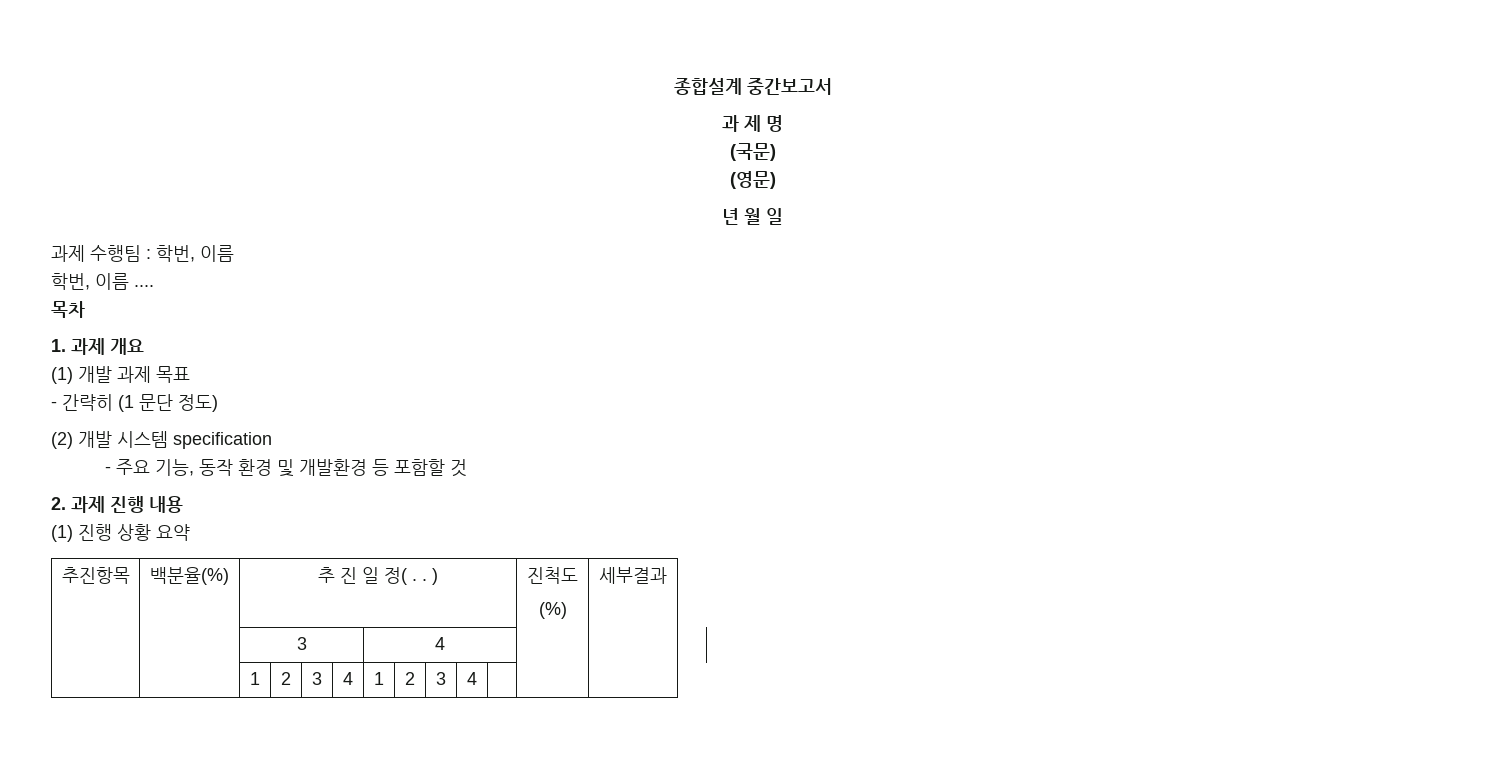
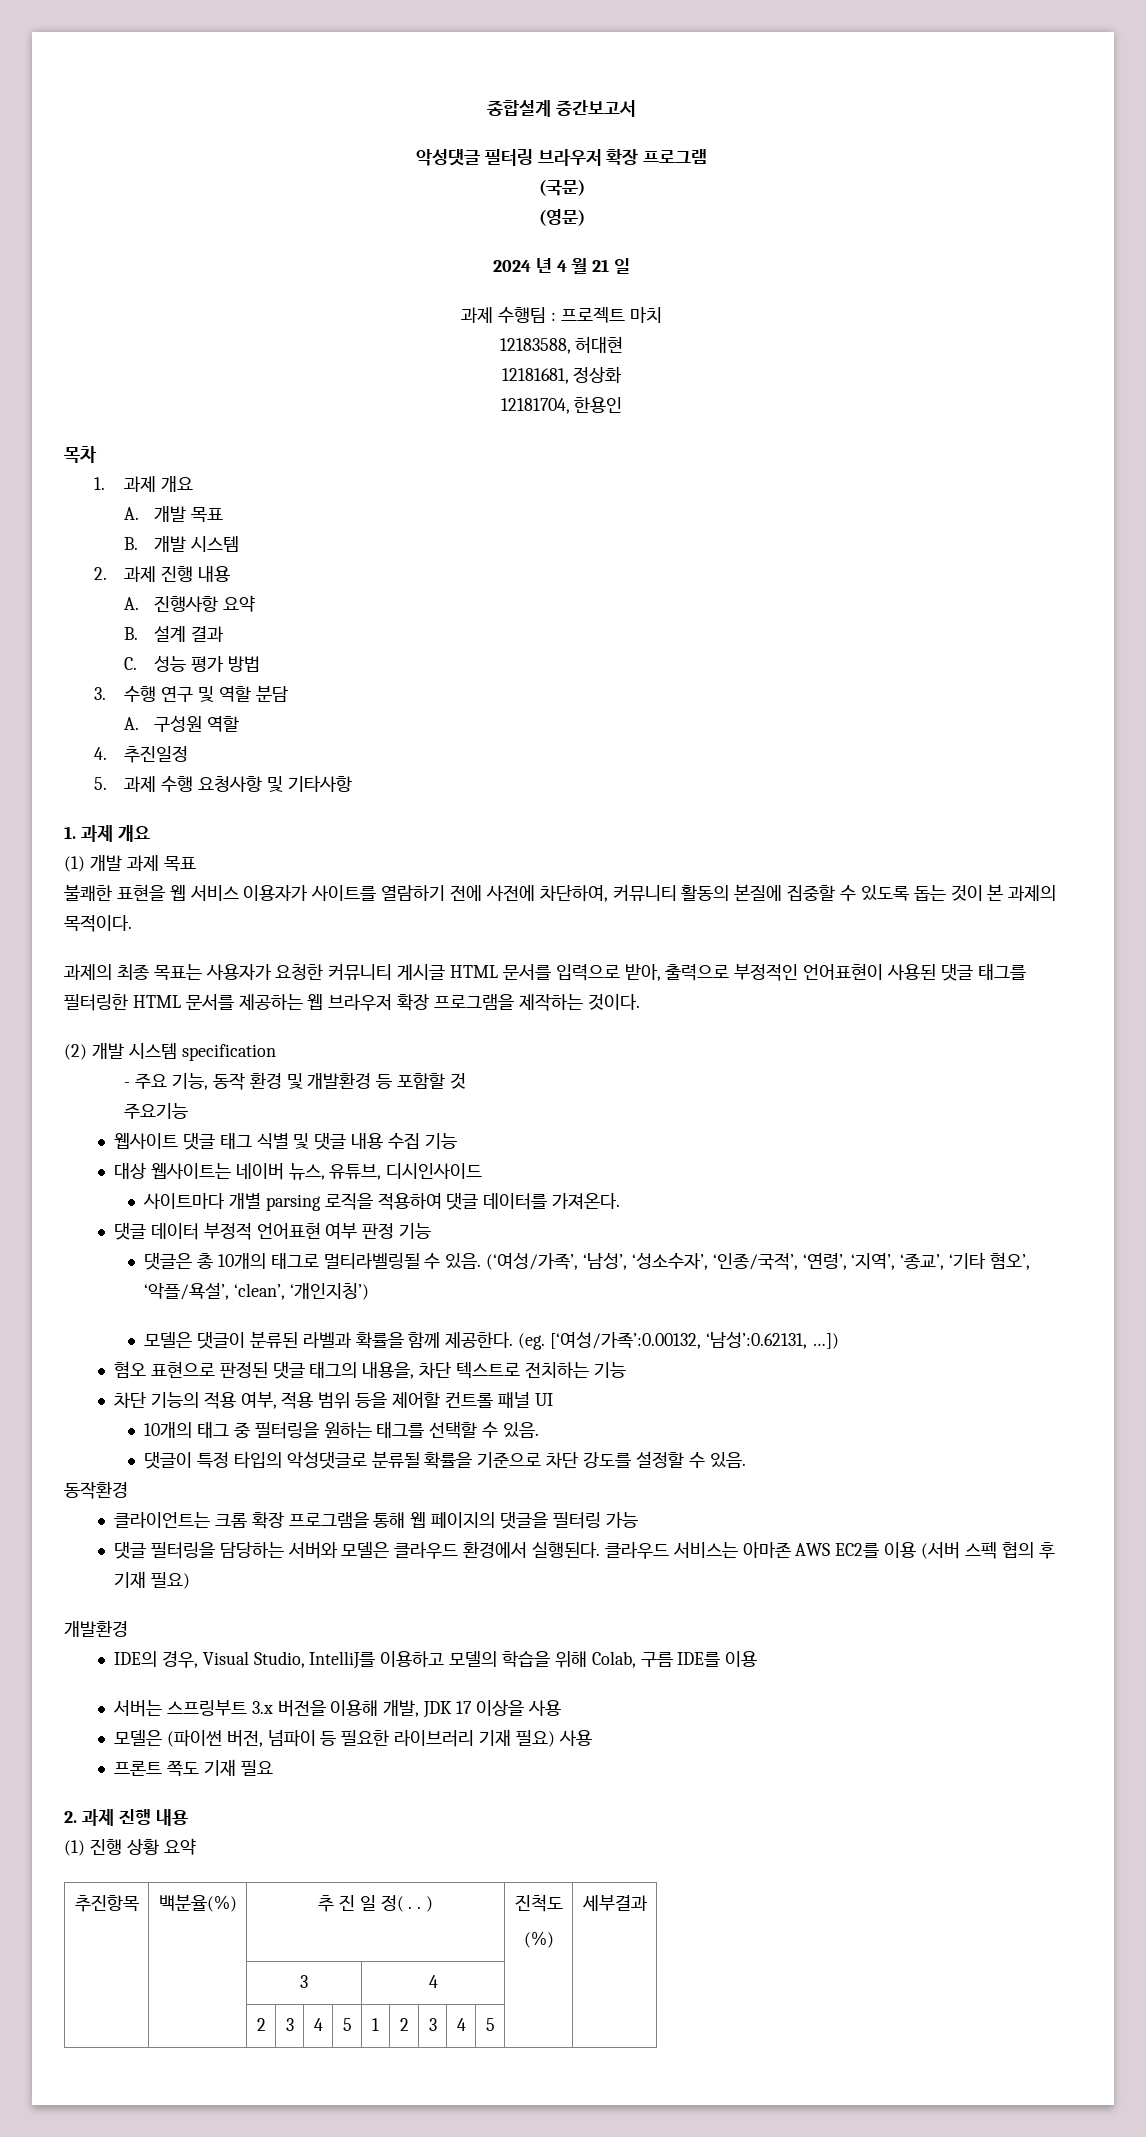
[722,115,783,132] [729,143,776,161] [729,171,776,189] [722,208,783,225] [51,245,234,262] [51,273,154,290] [51,301,85,318] [51,338,144,355] [51,366,190,384] [51,394,218,412] 과 제 명 // (국문) // (영문) // 년 월 일 // 과제 수행팀 : 학번, 이름 // 학번, 이름 .... // 목차 // 1. 과제 개요 // (1) 개발 과제 목표 // - 간략히 (1 문단 정도) -> [415,149,708,166] [538,179,585,196] [538,209,585,226] [492,258,631,274] [461,307,662,323] [499,336,624,354] [501,366,623,384] [500,397,623,414] [64,446,97,463] [94,476,194,492] [124,506,224,523] [124,536,240,552] [94,566,231,582] [124,595,256,612] [124,625,225,642] [124,656,261,672] [94,685,288,702] [124,716,240,732] [94,746,189,763] [94,775,352,792] [64,825,150,842] [64,855,196,872] [64,884,1057,902] [64,915,132,932] [64,963,1026,981] [64,993,640,1011] 악성댓글 필터링 브라우저 확장 프로그램 // (국문) // (영문) // 2024 년 4 월 21 일 // 과제 수행팀 : 프로젝트 마치 // 12183588, 허대현 // 12181681, 정상화 // 12181704, 한용인 // 목차 // 1. 과제 개요 // A. 개발 목표 // B. 개발 시스템 // 2. 과제 진행 내용 // A. 진행사항 요약 // B. 설계 결과 // C. 성능 평가 방법 // 3. 수행 연구 및 역할 분담 // A. 구성원 역할 // 4. 추진일정 // 5. 과제 수행 요청사항 및 기타사항 // 1. 과제 개요 // (1) 개발 과제 목표 // 불쾌한 표현을 웹 서비스 이용자가 사이트를 열람하기 전에 사전에 차단하여, 커뮤니티 활동의 본질에 집중할 수 있도록 돕는 것이 본 과제의 목적이다. // 과제의 최종 목표는 사용자가 요청한 커뮤니티 게시글 HTML 문서를 입력으로 받아, 출력으로 부정적인 언어표현이 사용된 댓글 태그를 필터링한 HTML 문서를 제공하는 웹 브라우저 확장 프로그램을 제작하는 것이다.
(468, 468) none -> [124,1103,189,1119] [113,1132,457,1150] [113,1163,483,1180] [143,1193,621,1211] [113,1222,432,1240] [144,1252,1031,1270] [144,1282,369,1300] [144,1331,839,1350] [113,1361,626,1379] [113,1392,553,1409] [144,1421,539,1439] [144,1451,746,1469] [64,1481,128,1499] [113,1512,638,1529] [113,1541,1055,1559] [113,1571,190,1589] [64,1620,128,1637] [113,1651,758,1669] [112,1700,561,1718] [113,1729,592,1747] [113,1759,273,1777] // 주요기능 // 웹사이트 댓글 태그 식별 및 댓글 내용 수집 기능 // 대상 웹사이트는 네이버 뉴스, 유튜브, 디시인사이드 // 사이트마다 개별 parsing 로직을 적용하여 댓글 데이터를 가져온다. // 댓글 데이터 부정적 언어표현 여부 판정 기능 // 댓글은 총 10개의 태그로 멀티라벨링될 수 있음. (‘여성/가족’, ‘남성’, ‘성소수자’, ‘인종/국적’, ‘연령’, ‘지역’, ‘종교’, ‘기타 혐오’, ‘악플/욕설’, ‘clean’, ‘개인지칭’) // 모델은 댓글이 분류된 라벨과 확률을 함께 제공한다. (eg. [‘여성/가족’:0.00132, ‘남성’:0.62131, …]) // 혐오 표현으로 판정된 댓글 태그의 내용을, 차단 텍스트로 전치하는 기능 // 차단 기능의 적용 여부, 적용 범위 등을 제어할 컨트롤 패널 UI // 10개의 태그 중 필터링을 원하는 태그를 선택할 수 있음. // 댓글이 특정 타입의 악성댓글로 분류될 확률을 기준으로 차단 강도를 설정할 수 있음. // 동작환경 // 클라이언트는 크롬 확장 프로그램을 통해 웹 페이지의 댓글을 필터링 가능 // 댓글 필터링을 담당하는 서버와 모델은 클라우드 환경에서 실행된다. 클라우드 서비스는 아마존 AWS EC2를 이용 (서버 스펙 협의 후 기재 필요) // 개발환경 // IDE의 경우, Visual Studio, IntelliJ를 이용하고 모델의 학습을 위해 Colab, 구름 IDE를 이용 // 서버는 스프링부트 3.x 버전을 이용해 개발, JDK 17 이상을 사용 // 모델은 (파이썬 버전, 넘파이 등 필요한 라이브러리 기재 필요) 사용 // 프론트 쪽도 기재 필요
[250,672,260,685] [281,672,291,685] [312,672,322,685] [343,672,353,685] [374,672,384,685] [405,672,415,685] [436,672,446,685] [467,672,477,685] | // | | 1 | 2 | 3 | 4 | 1 | 2 | 3 | 4 | -> [256,2018,266,2031] [285,2018,294,2031] [313,2018,323,2031] [342,2018,352,2031] [372,2018,379,2031] [399,2018,409,2031] [428,2018,437,2031] [456,2018,466,2031] [485,2018,495,2031] // | | 2 | 3 | 4 | 5 | 1 | 2 | 3 | 4 | 5

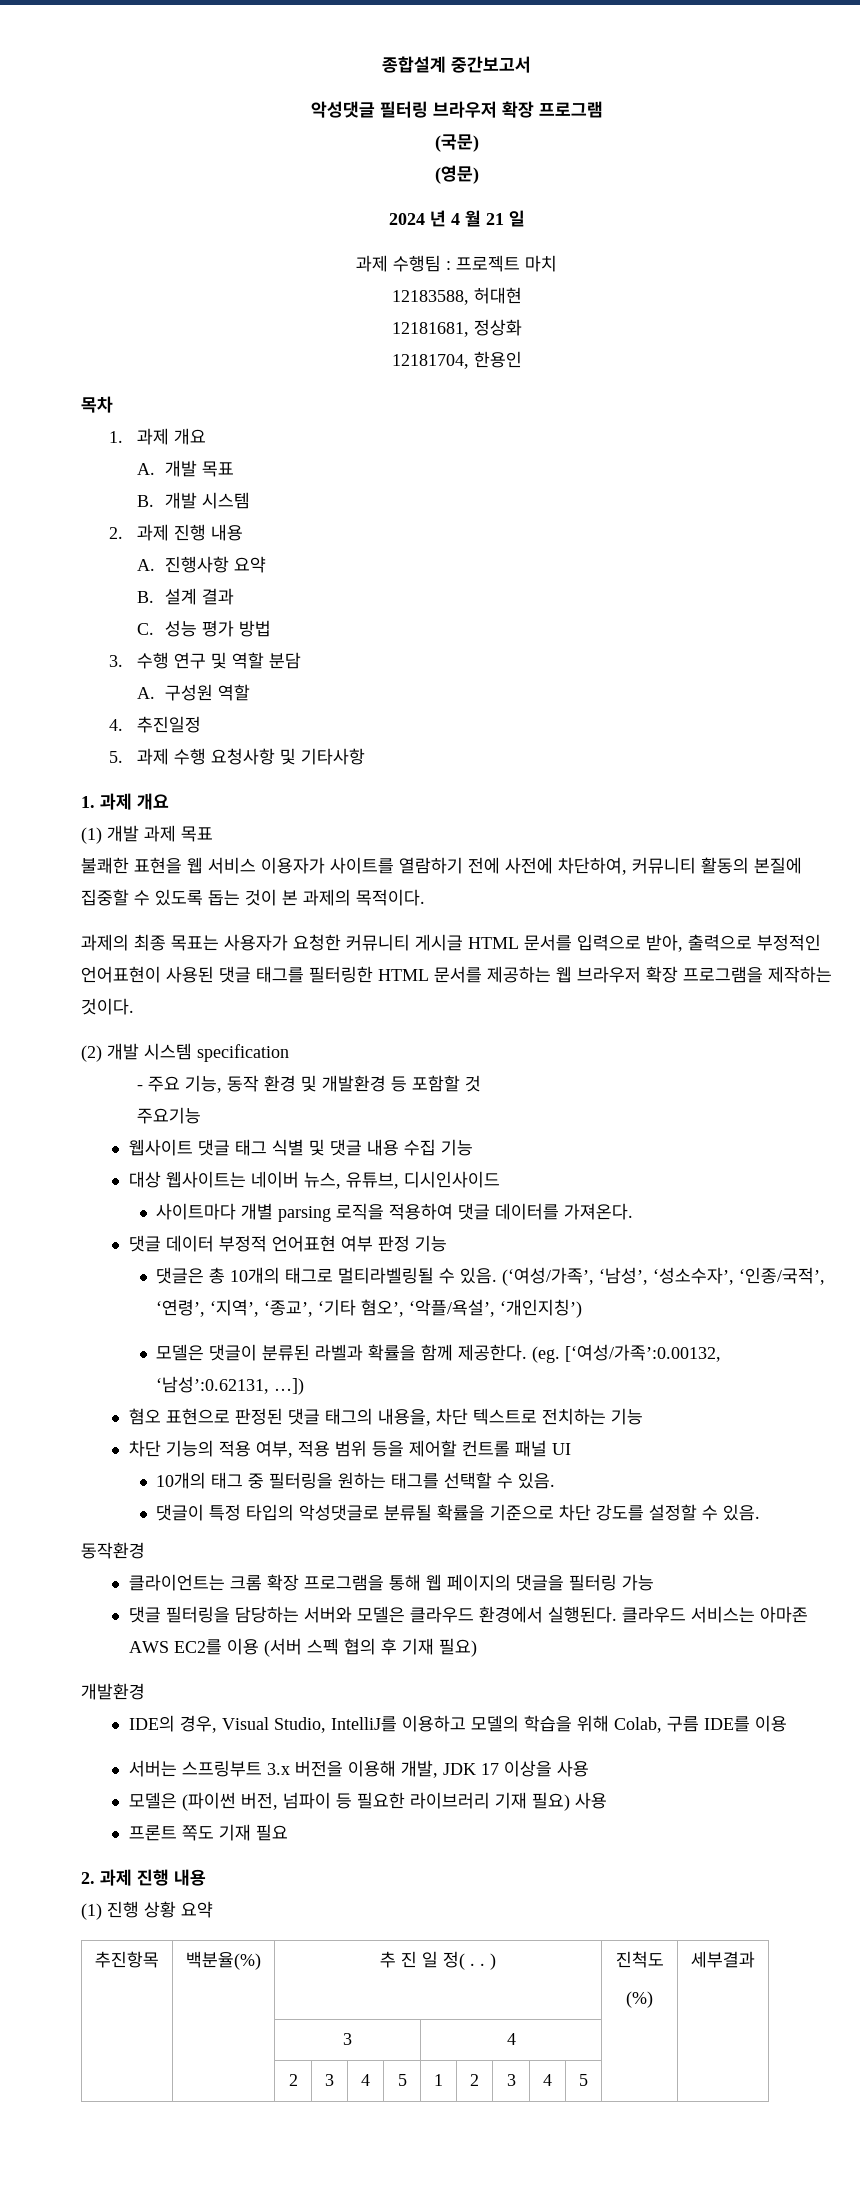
[233,1283,285,1300] ‘clean’, -> (496, 1308) none

